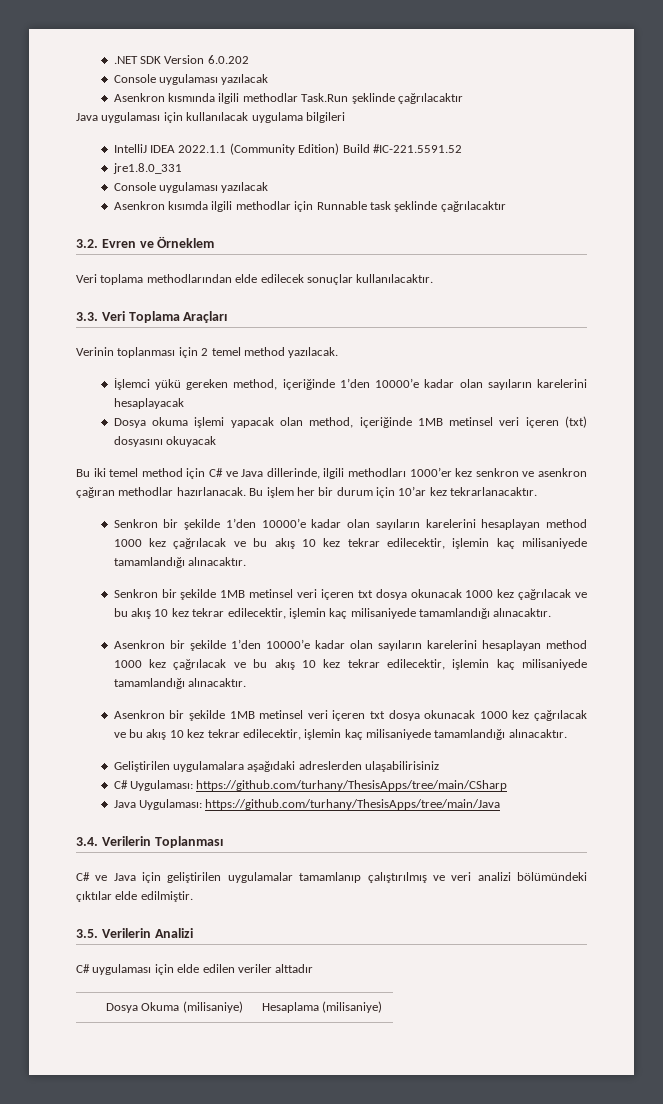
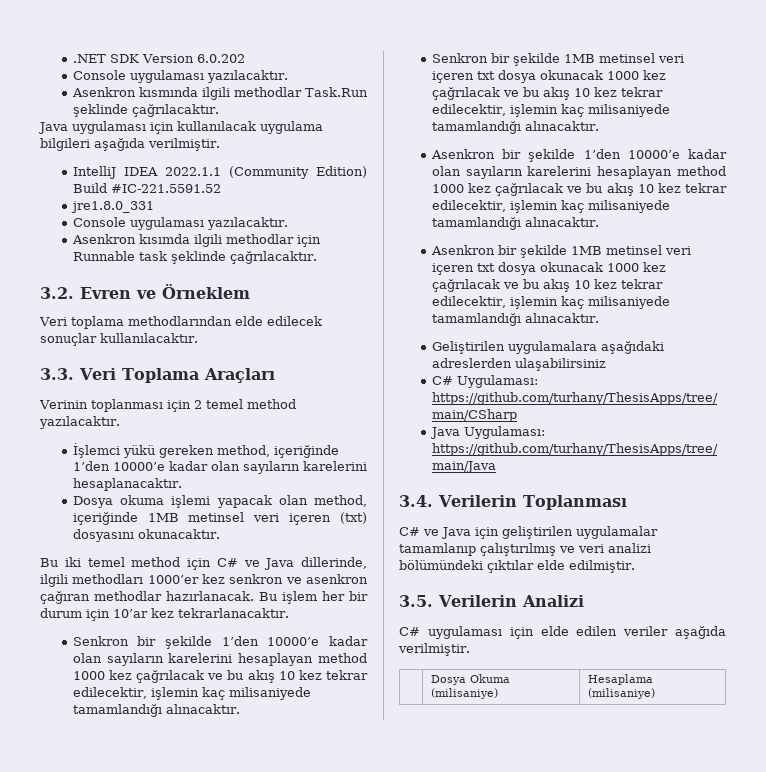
[221,74,269,85] yazılacak -> [206,70,288,83] yazılacaktır.
[397,93,463,104] çağrılacaktır -> [131,104,219,117] çağrılacaktır.
(345, 117) none -> [94,138,220,151] aşağıda verilmiştir.
[221,182,269,193] yazılacak -> [206,217,288,230] yazılacaktır.
[440,201,506,212] çağrılacaktır -> [229,251,317,264] çağrılacaktır.
[288,347,339,358] yazılacak. -> [39,416,120,429] yazılacaktır.
[113,398,184,409] hesaplayacak -> [72,478,182,491] hesaplanacaktır.
[166,436,217,447] okuyacak -> [137,529,220,539] okunacaktır.
[365,761,440,772] ulaşabilirisiniz -> [514,358,606,371] ulaşabilirsiniz
[275,964,314,973] alttadır -> [675,626,726,639] [398,643,470,656] aşağıda verilmiştir.

